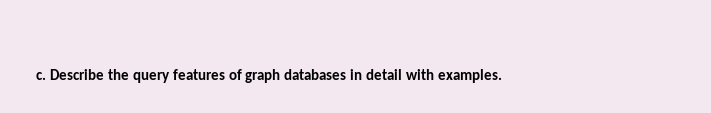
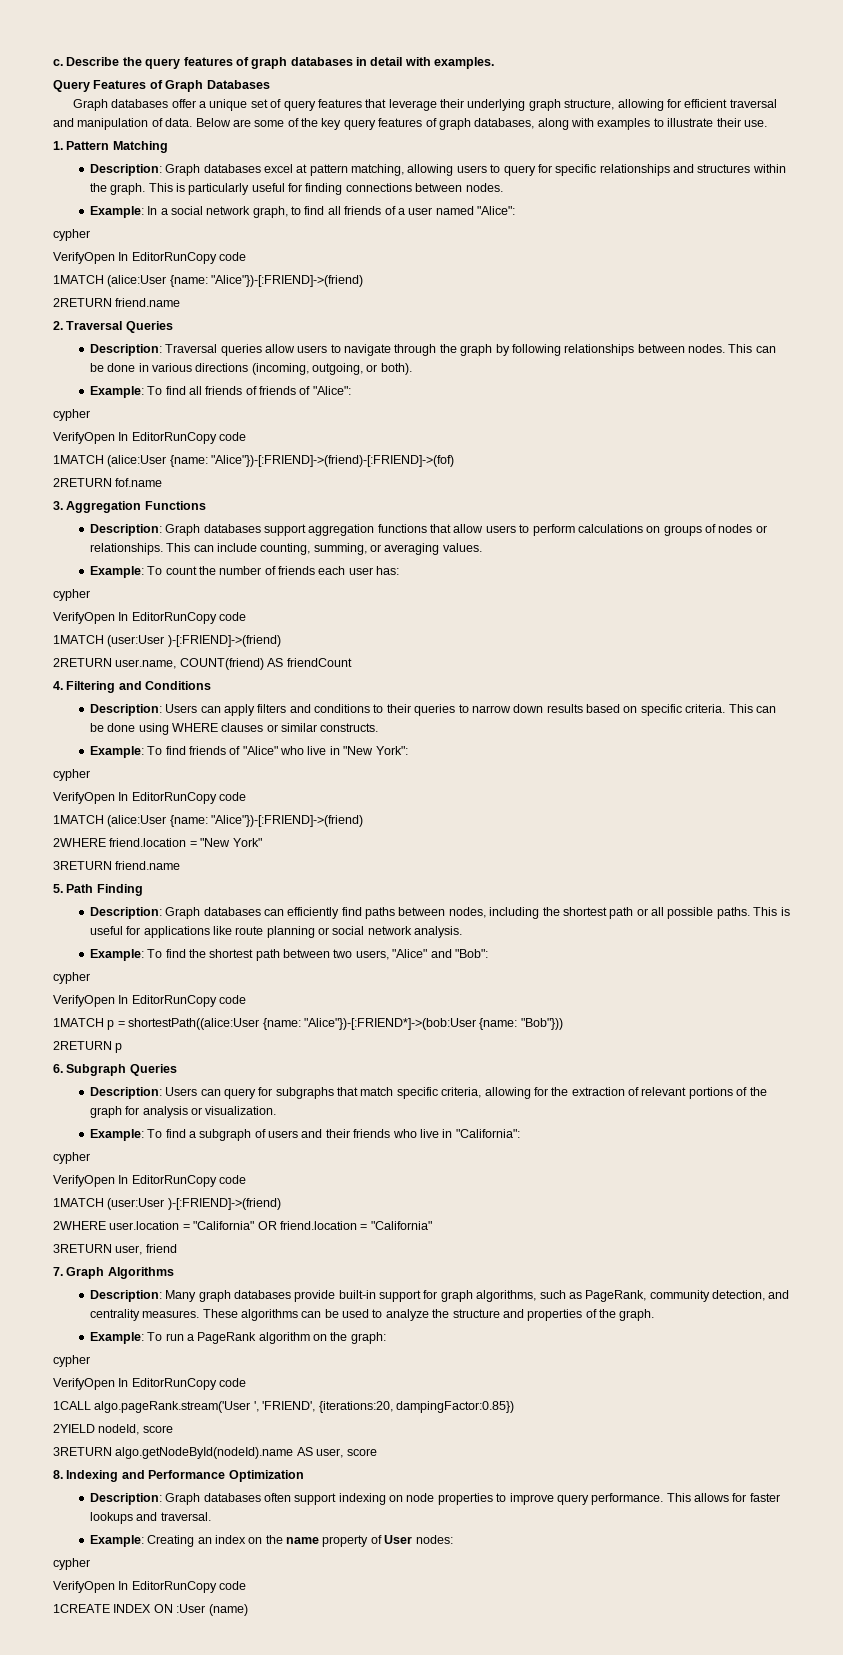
(503, 76) none -> [53,80,270,92] [72,99,777,111] [53,118,767,130] [53,141,168,153] [89,164,786,176] [89,183,503,195] [89,206,516,218] [53,229,90,241] [53,252,247,264] [53,275,364,287] [53,298,181,307] [53,321,173,333] [89,344,776,356] [89,363,412,375] [89,386,351,398] [53,409,90,421] [53,432,247,444] [53,455,455,467] [53,478,163,487] [53,501,206,513] [89,524,767,536] [89,543,482,555] [89,566,400,578] [53,589,90,601] [53,612,247,624] [53,635,281,647] [53,658,352,670] [53,681,212,693] [89,704,776,716] [89,723,379,735] [89,746,408,758] [53,769,90,781] [53,792,247,804] [53,815,364,827] [53,838,262,847] [53,861,181,870] [53,884,143,896] [89,907,790,919] [89,926,463,938] [89,949,488,961] [53,972,90,984] [53,995,247,1007] [53,1018,563,1030] [53,1041,123,1053] [53,1064,177,1076] [89,1087,767,1099] [89,1106,277,1118] [89,1129,520,1141] [53,1152,90,1164] [53,1175,247,1187] [53,1198,281,1210] [53,1221,432,1230] [53,1244,177,1255] [53,1267,174,1279] [89,1290,790,1302] [89,1309,655,1321] [89,1332,386,1344] [53,1355,90,1367] [53,1378,247,1390] [53,1401,514,1413] [53,1424,173,1435] [53,1447,377,1459] [53,1470,304,1482] [89,1493,780,1505] [89,1512,211,1524] [89,1535,453,1547] [53,1558,90,1570] [53,1581,247,1593] [53,1604,248,1616] // Query Features of Graph Databases // Graph databases offer a unique set of query features that leverage their underlying graph structure, allowing for efficient traversal and manipulation of data. Below are some of the key query features of graph databases, along with examples to illustrate their use. // 1. Pattern Matching // Description: Graph databases excel at pattern matching, allowing users to query for specific relationships and structures within the graph. This is particularly useful for finding connections between nodes. // Example: In a social network graph, to find all friends of a user named "Alice": // cypher // VerifyOpen In EditorRunCopy code // 1MATCH (alice:User {name: "Alice"})-[:FRIEND]->(friend) // 2RETURN friend.name // 2. Traversal Queries // Description: Traversal queries allow users to navigate through the graph by following relationships between nodes. This can be done in various directions (incoming, outgoing, or both). // Example: To find all friends of friends of "Alice": // cypher // VerifyOpen In EditorRunCopy code // 1MATCH (alice:User {name: "Alice"})-[:FRIEND]->(friend)-[:FRIEND]->(fof) // 2RETURN fof.name // 3. Aggregation Functions // Description: Graph databases support aggregation functions that allow users to perform calculations on groups of nodes or relationships. This can include counting, summing, or averaging values. // Example: To count the number of friends each user has: // cypher // VerifyOpen In EditorRunCopy code // 1MATCH (user:User )-[:FRIEND]->(friend) // 2RETURN user.name, COUNT(friend) AS friendCount // 4. Filtering and Conditions // Description: Users can apply filters and conditions to their queries to narrow down results based on specific criteria. This can be done using WHERE clauses or similar constructs. // Example: To find friends of "Alice" who live in "New York": // cypher // VerifyOpen In EditorRunCopy code // 1MATCH (alice:User {name: "Alice"})-[:FRIEND]->(friend) // 2WHERE friend.location = "New York" // 3RETURN friend.name // 5. Path Finding // Description: Graph databases can efficiently find paths between nodes, including the shortest path or all possible paths. This is useful for applications like route planning or social network analysis. // Example: To find the shortest path between two users, "Alice" and "Bob": // cypher // VerifyOpen In EditorRunCopy code // 1MATCH p = shortestPath((alice:User {name: "Alice"})-[:FRIEND*]->(bob:User {name: "Bob"})) // 2RETURN p // 6. Subgraph Queries // Description: Users can query for subgraphs that match specific criteria, allowing for the extraction of relevant portions of the graph for analysis or visualization. // Example: To find a subgraph of users and their friends who live in "California": // cypher // VerifyOpen In EditorRunCopy code // 1MATCH (user:User )-[:FRIEND]->(friend) // 2WHERE user.location = "California" OR friend.location = "California" // 3RETURN user, friend // 7. Graph Algorithms // Description: Many graph databases provide built-in support for graph algorithms, such as PageRank, community detection, and centrality measures. These algorithms can be used to analyze the structure and properties of the graph. // Example: To run a PageRank algorithm on the graph: // cypher // VerifyOpen In EditorRunCopy code // 1CALL algo.pageRank.stream('User ', 'FRIEND', {iterations:20, dampingFactor:0.85}) // 2YIELD nodeId, score // 3RETURN algo.getNodeById(nodeId).name AS user, score // 8. Indexing and Performance Optimization // Description: Graph databases often support indexing on node properties to improve query performance. This allows for faster lookups and traversal. // Example: Creating an index on the name property of User nodes: // cypher // VerifyOpen In EditorRunCopy code // 1CREATE INDEX ON :User (name)

